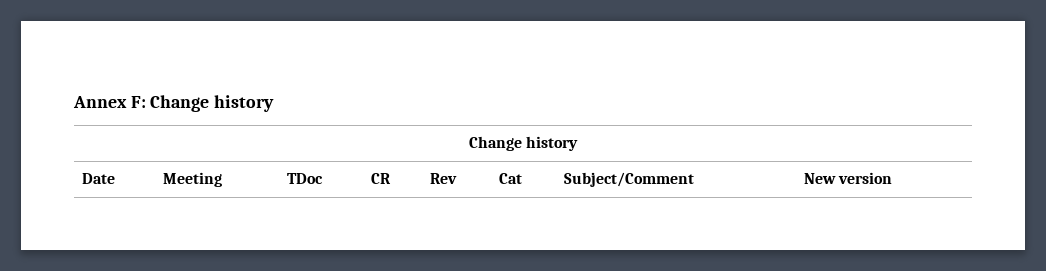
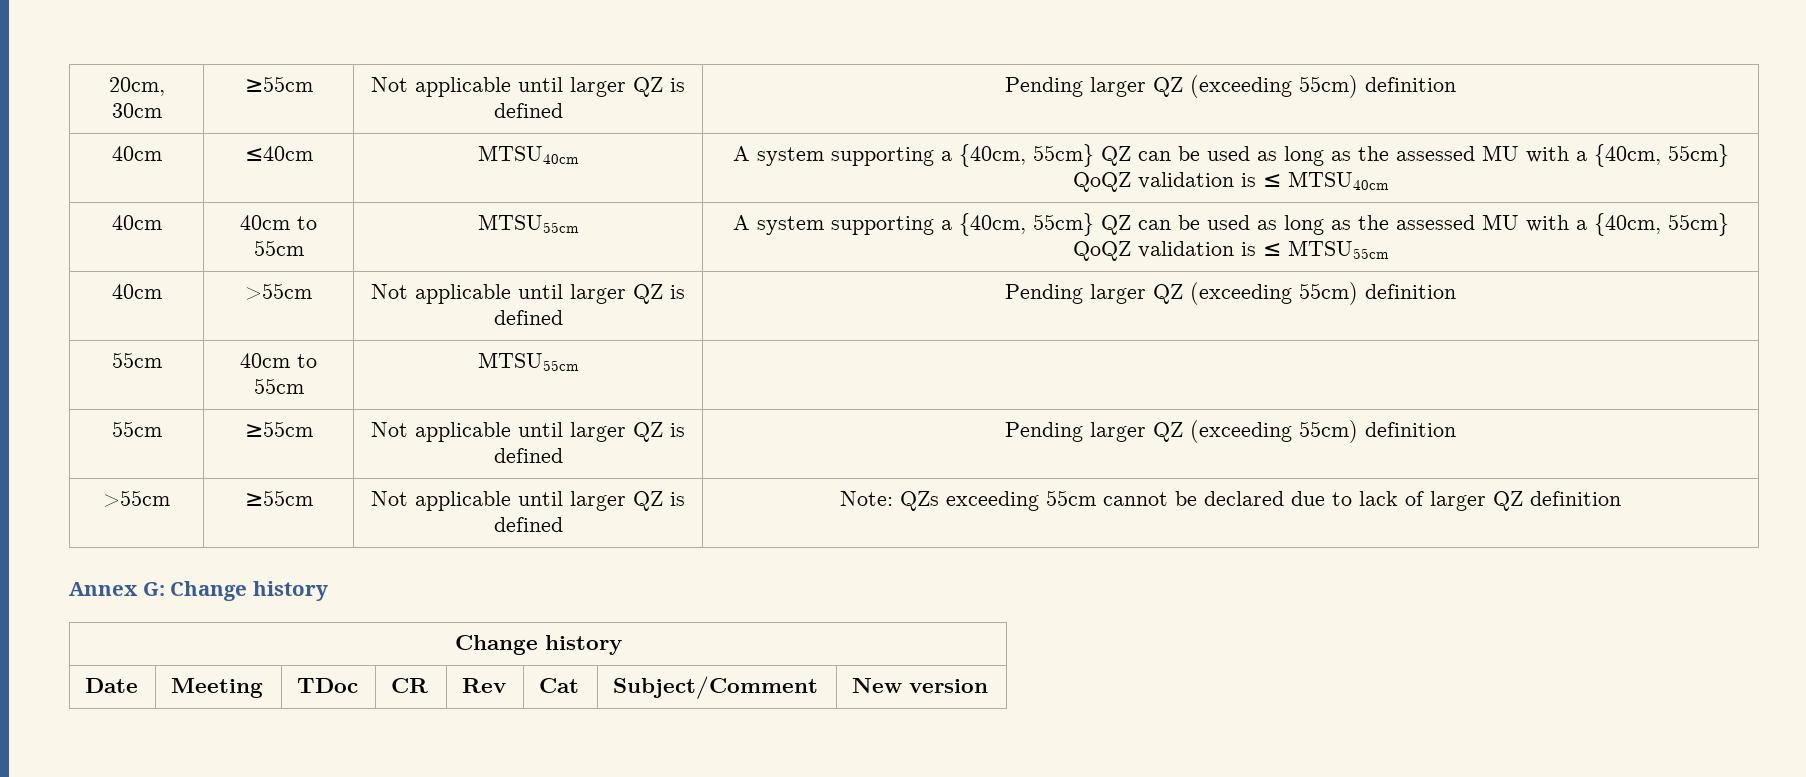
[73,96,146,108] Annex F: -> [108,77,165,96] [111,103,162,118] [244,76,313,92] [371,77,685,97] [493,103,563,118] [1005,75,1457,98] [111,146,162,161] [244,146,313,161] [477,145,579,164] [732,144,1729,167] [1072,171,1389,192] [111,215,162,230] [240,215,317,230] [253,240,304,256] [477,214,579,233] [732,213,1729,236] [1072,240,1389,261] [111,284,162,299] [245,283,312,300] [371,284,685,304] [493,310,563,325] [1005,282,1457,305] [111,352,162,368] [240,353,317,368] [253,378,304,394] [477,352,579,371] [111,421,162,437] [244,421,313,437] [371,422,685,442] [493,448,563,463] [1005,420,1457,443] [103,490,170,507] [244,490,313,506] [371,491,685,511] [493,517,563,532] [840,490,1622,511] [69,582,165,596] 20cm, 30cm | ≥55cm | Not applicable until larger QZ is defined | Pending larger QZ (exceeding 55cm) definition // 40cm | ≤40cm | MTSU40cm | A system supporting a {40cm, 55cm} QZ can be used as long as the assessed MU with a {40cm, 55cm} QoQZ validation is ≤ MTSU40cm // 40cm | 40cm to 55cm | MTSU55cm | A system supporting a {40cm, 55cm} QZ can be used as long as the assessed MU with a {40cm, 55cm} QoQZ validation is ≤ MTSU55cm // 40cm | >55cm | Not applicable until larger QZ is defined | Pending larger QZ (exceeding 55cm) definition // 55cm | 40cm to 55cm | MTSU55cm | // 55cm | ≥55cm | Not applicable until larger QZ is defined | Pending larger QZ (exceeding 55cm) definition // >55cm | ≥55cm | Not applicable until larger QZ is defined | Note: QZs exceeding 55cm cannot be declared due to lack of larger QZ definition // Annex G:

